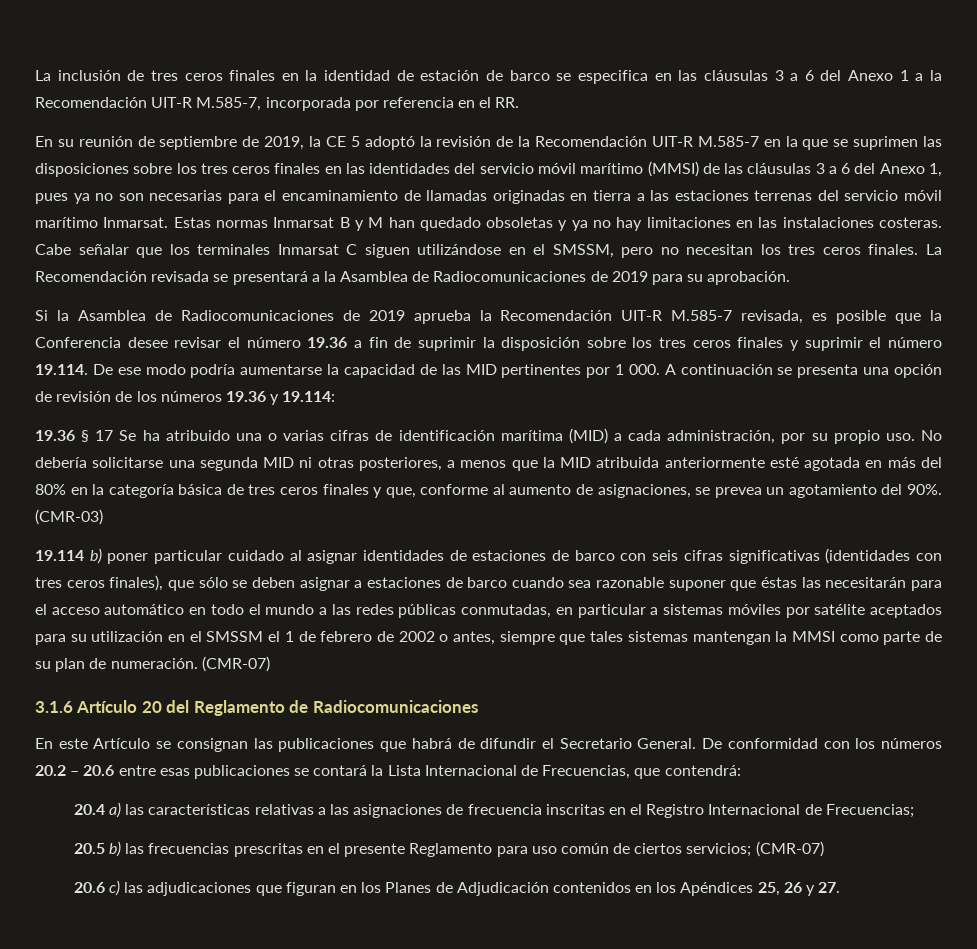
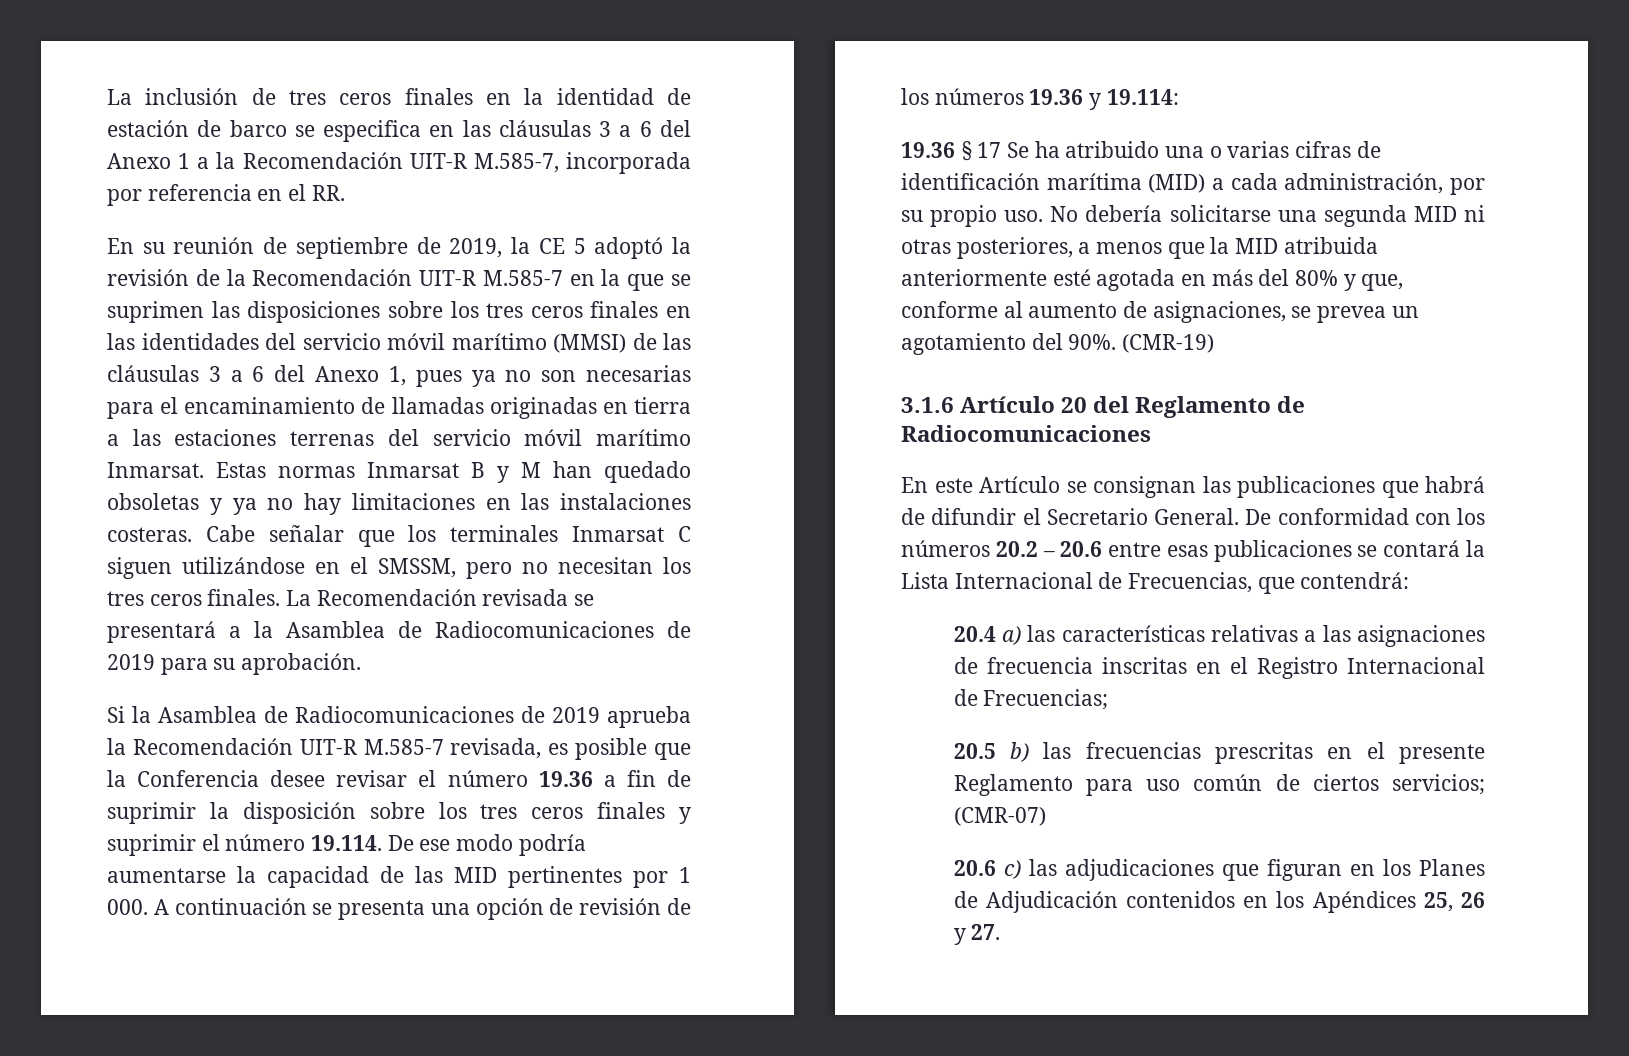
[70,484,369,498] en la categoría básica de tres ceros finales -> (1339, 278) none
[35,509,103,525] [35,548,943,564] [35,575,942,591] [35,604,942,618] [35,631,942,645] [35,656,270,672] (CMR-03) // 19.114 b) poner particular cuidado al asignar identidades de estaciones de barco con seis cifras significativas (identidades con tres ceros finales), que sólo se deben asignar a estaciones de barco cuando sea razonable suponer que éstas las necesitarán para el acceso automático en todo el mundo a las redes públicas conmutadas, en particular a sistemas móviles por satélite aceptados para su utilización en el SMSSM el 1 de febrero de 2002 o antes, siempre que tales sistemas mantengan la MMSI como parte de su plan de numeración. (CMR-07) -> [1122,334,1215,353] (CMR-19)

